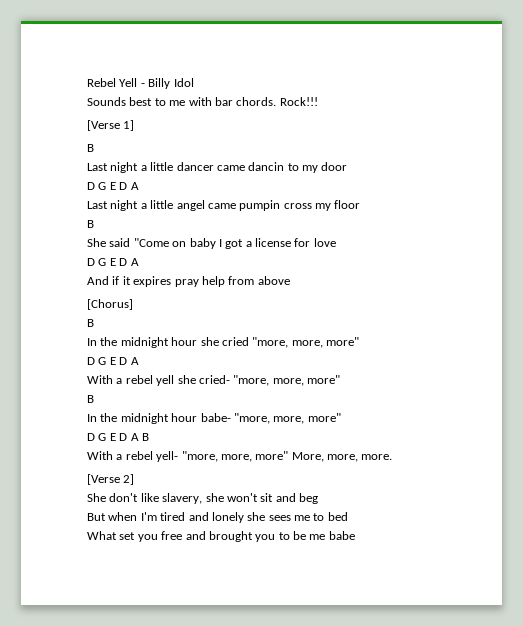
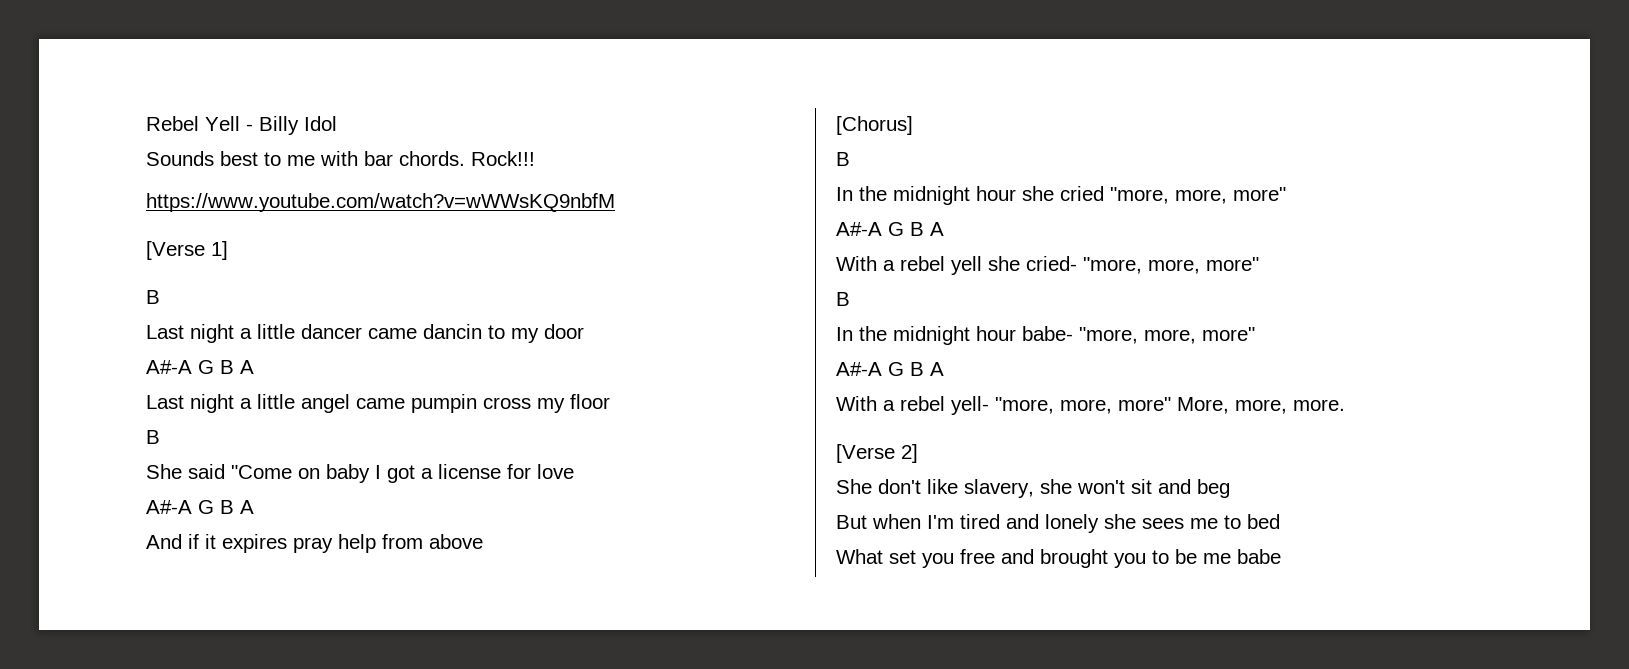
(318, 101) none -> [146,193,615,212] // https://www.youtube.com/watch?v=wWWsKQ9nbfM
[87,182,128,190] D G E D -> [146,360,234,374] A#-A G B
[87,258,128,266] D G E D -> [146,500,234,514] A#-A G B
[87,357,128,365] D G E D -> [836,222,924,236] A#-A G B
[87,433,149,441] D G E D A B -> [836,362,944,376] A#-A G B A

